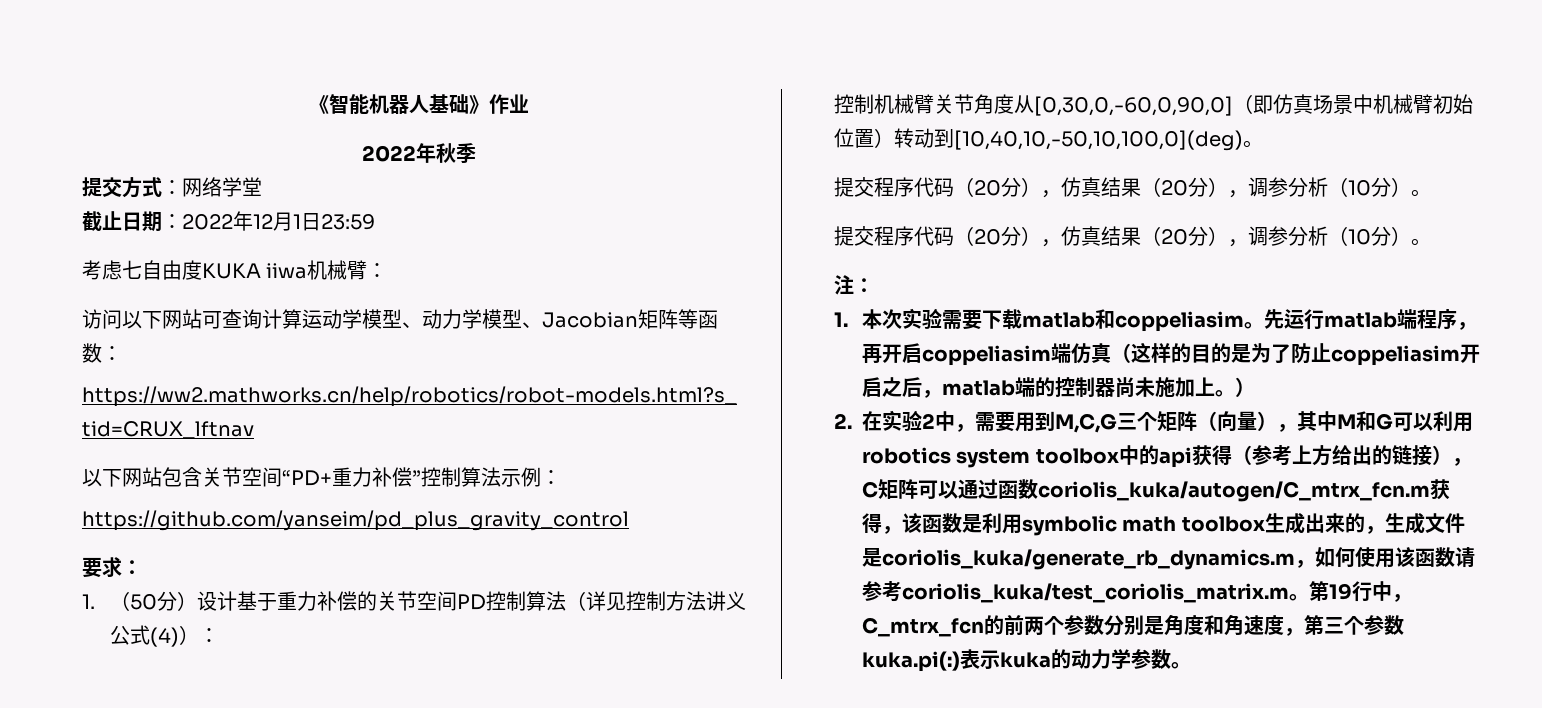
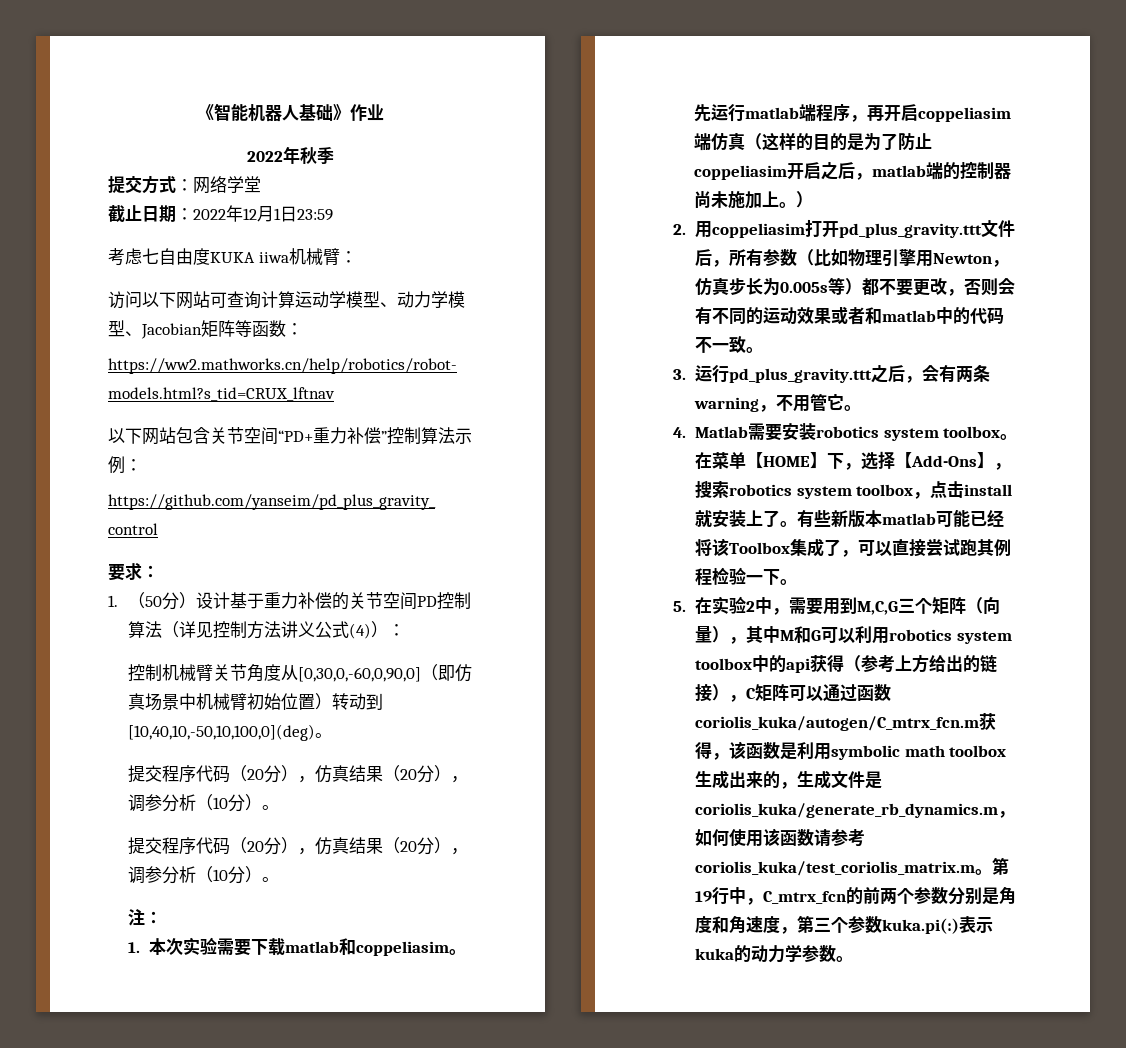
(852, 421) none -> [694,219,1015,238] [694,249,1009,267] [694,277,1015,296] [694,306,1004,325] [694,336,763,353] [673,364,990,383] [693,393,861,412] [673,423,1018,441] [694,451,1011,470] [694,481,1013,499] [694,509,1004,528] [694,538,1011,557] [694,567,797,586] [673,601,687,612] 用coppeliasim打开pd_plus_gravity.ttt文件后，所有参数（比如物理引擎用Newton，仿真步长为0.005s等）都不要更改，否则会有不同的运动效果或者和matlab中的代码不一致。 // 3.运行pd_plus_gravity.ttt之后，会有两条warning，不用管它。 // 4. Matlab需要安装robotics system toolbox。在菜单【HOME】下，选择【Add-Ons】，搜索robotics system toolbox，点击install就安装上了。有些新版本matlab可能已经将该Toolbox集成了，可以直接尝试跑其例程检验一下。 // 5.

